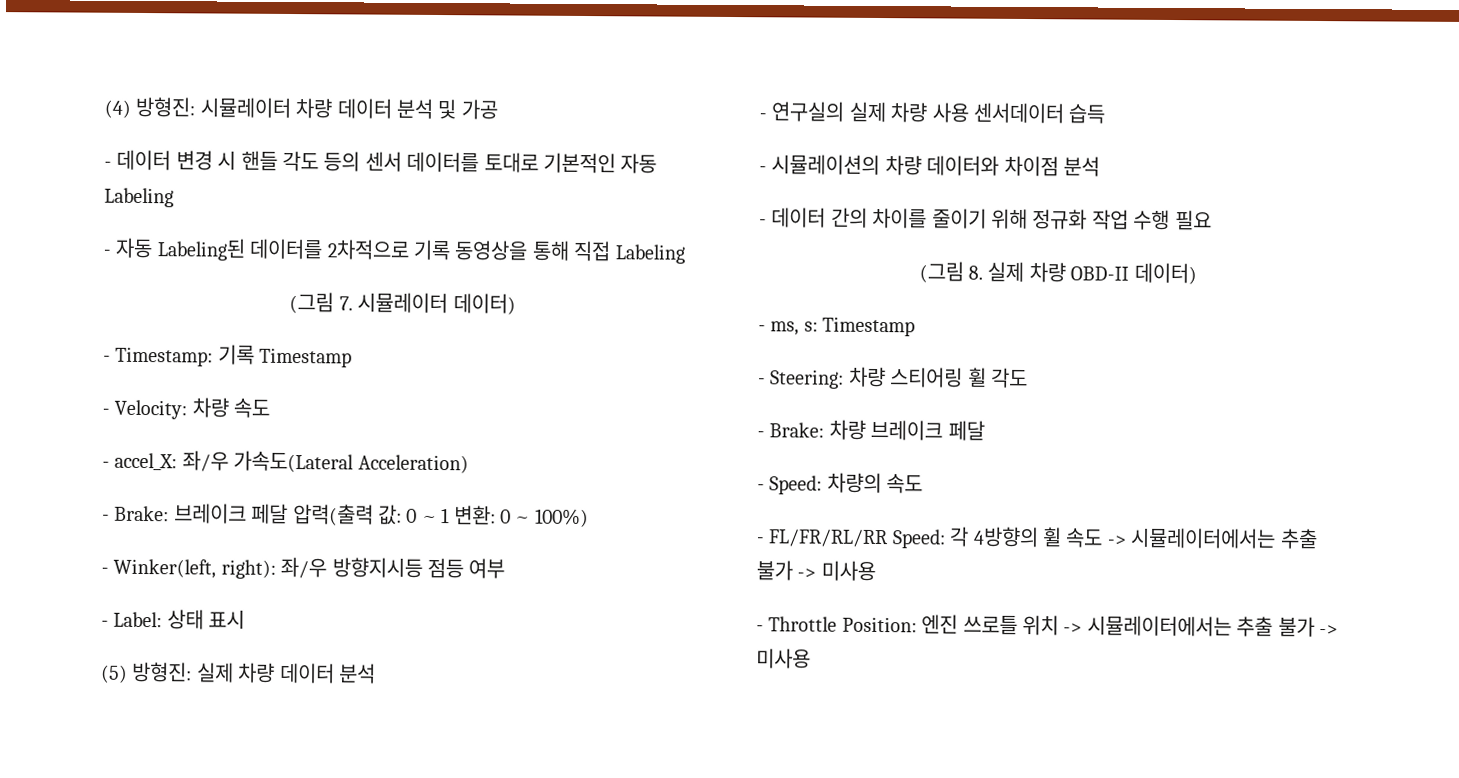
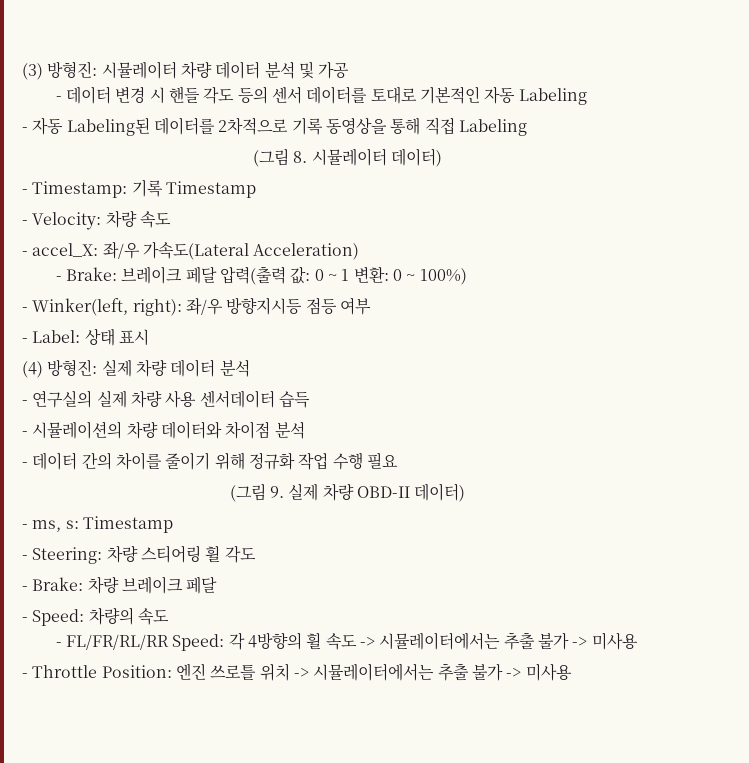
[104,99,131,118] (4) -> [22,63,43,80] (3)
[338,296,353,311] 7. -> [293,151,308,163] 8.
[100,664,128,683] (5) -> [22,361,43,378] (4)
[967,265,983,280] 8. -> [270,486,285,498] 9.

